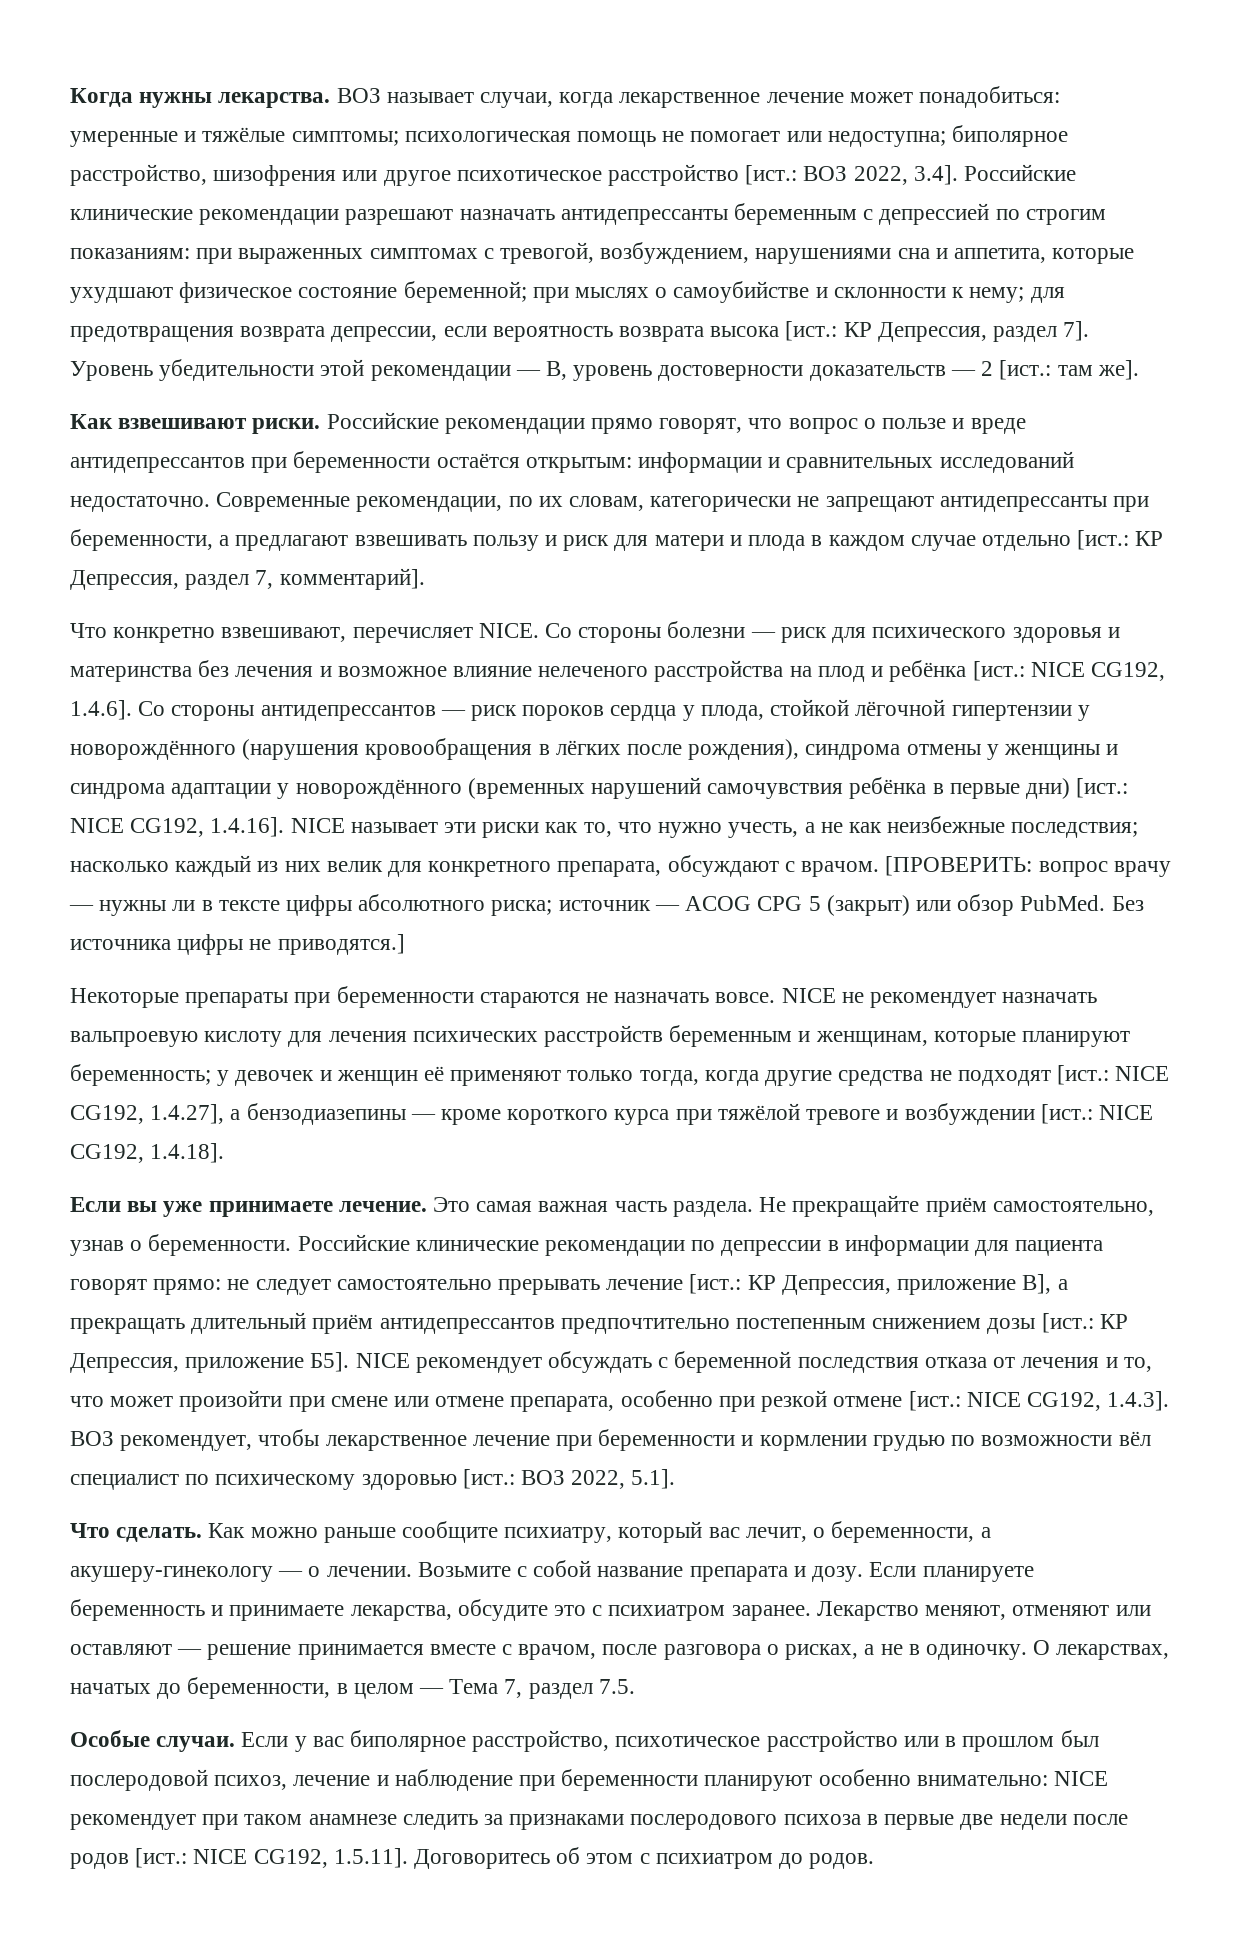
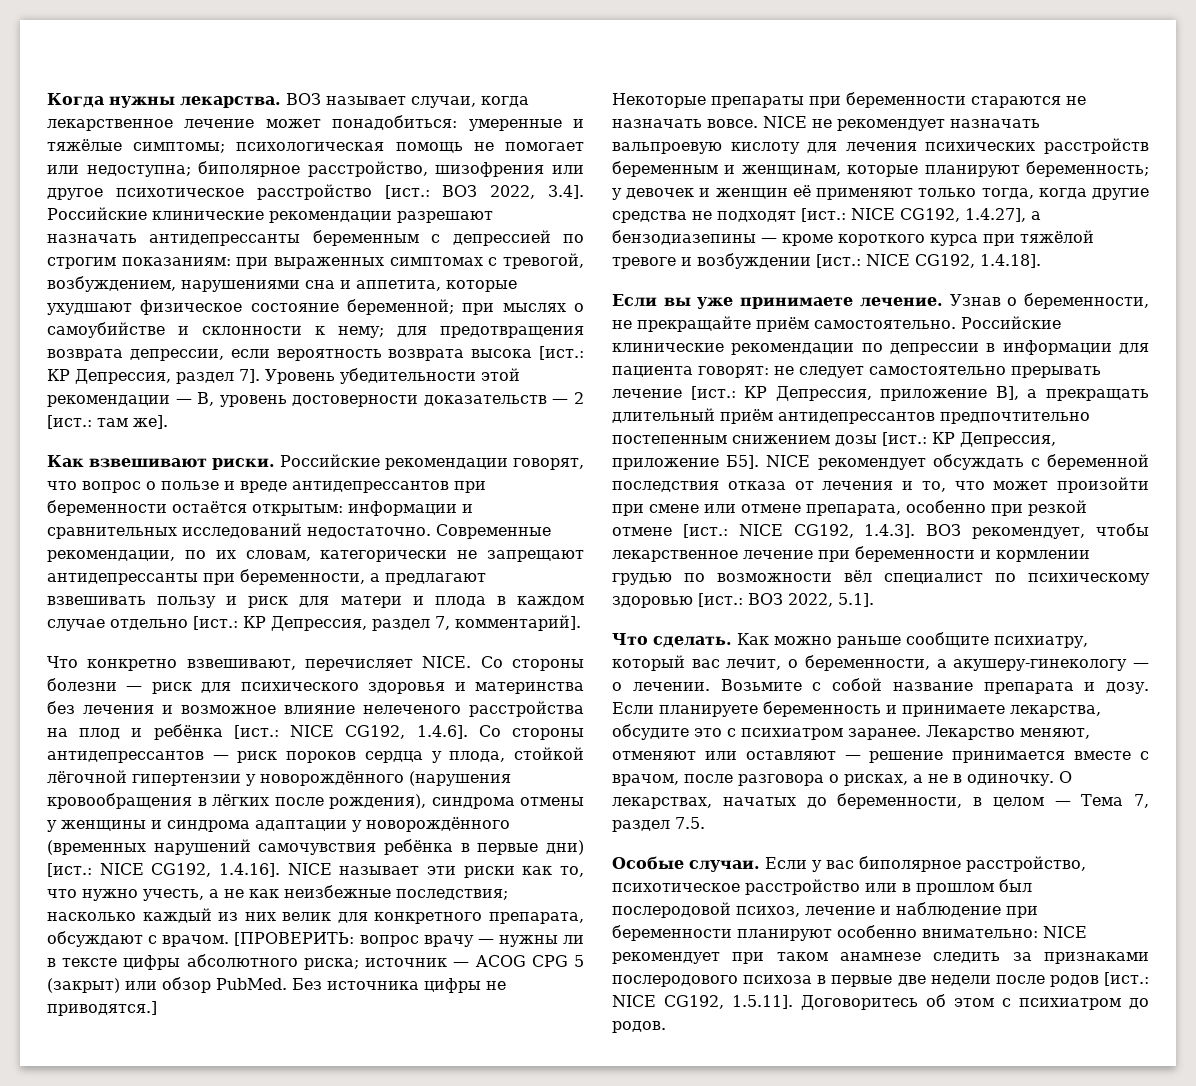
[591,418,654,434] прямо -> (508, 464) none
[433,1195,1154,1217] [70,1234,292,1256] Это самая важная часть раздела. Не прекращайте приём самостоятельно, узнав о беременности. -> [949,293,1149,309] [612,316,956,332] Узнав о беременности, не прекращайте приём самостоятельно.
[70,1279,222,1295] говорят прямо: -> [698,366,769,378] говорят:

